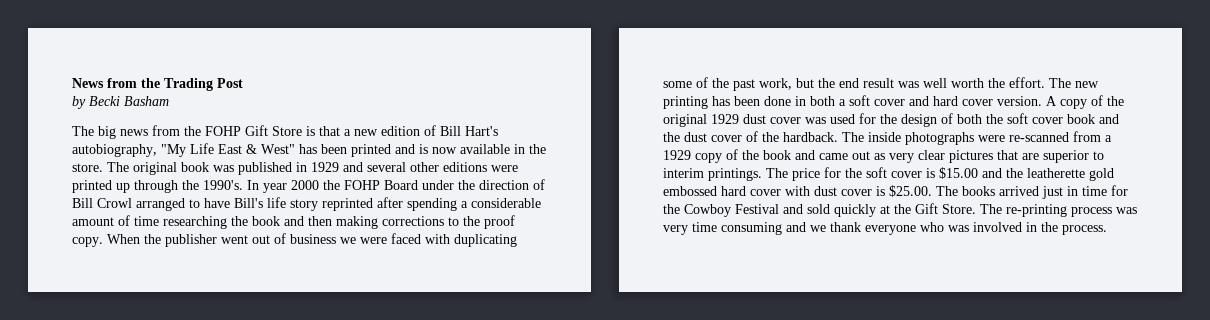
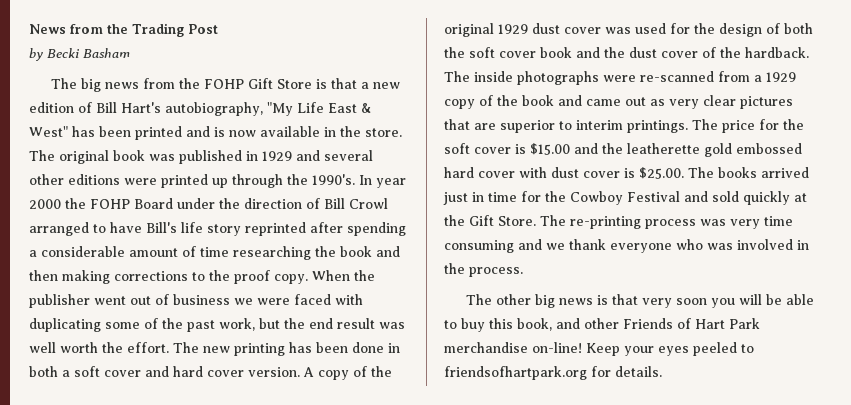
(1107, 230) none -> [466,294,815,308] [444,318,760,332] [444,342,754,356] [444,366,662,380] // The other big news is that very soon you will be able to buy this book, and other Friends of Hart Park merchandise on-line! Keep your eyes peeled to friendsofhartpark.org for details.

